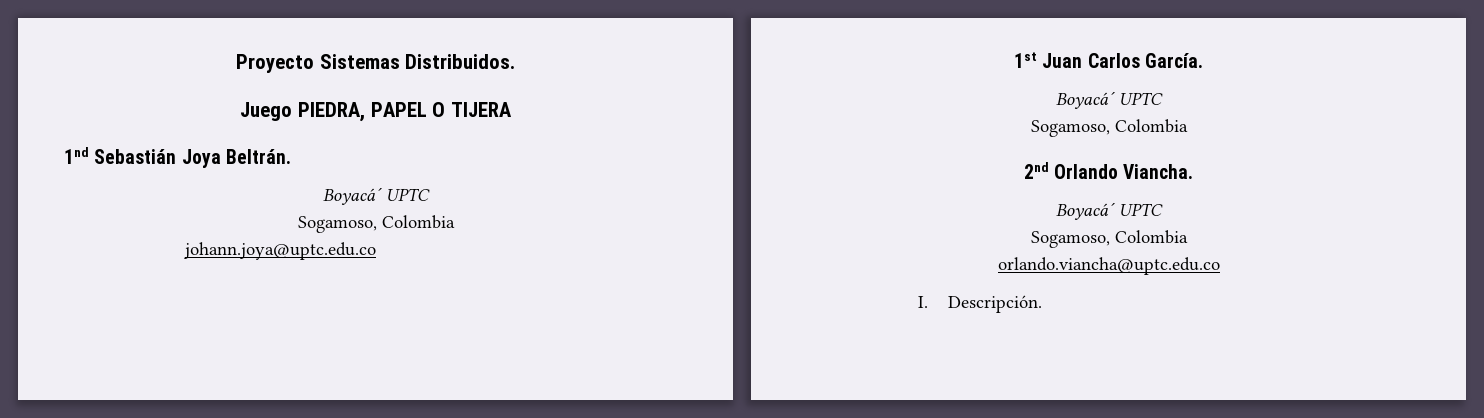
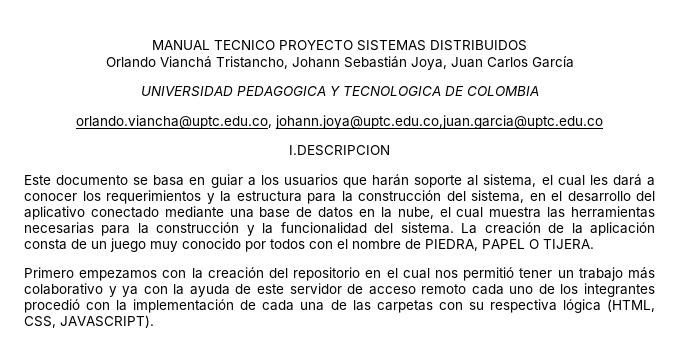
[235,54,516,73] [240,102,512,122] [64,147,291,168] [323,187,430,205] [297,215,455,233] [183,242,376,260] [1014,52,1203,68] [1056,91,1163,109] [1030,119,1188,137] [1023,162,1194,179] [1056,202,1163,220] [1030,230,1188,248] [997,257,1220,275] [917,295,1042,313] Proyecto Sistemas Distribuidos. // Juego PIEDRA, PAPEL O TIJERA // 1nd Sebastián Joya Beltrán. // Boyacá´ UPTC // Sogamoso, Colombia // johann.joya@uptc.edu.co // 1st Juan Carlos García. // Boyacá´ UPTC // Sogamoso, Colombia // 2nd Orlando Viancha. // Boyacá´ UPTC // Sogamoso, Colombia // orlando.viancha@uptc.edu.co // I. Descripción. -> [152,40,527,51] [105,56,574,70] [140,86,539,97] [76,115,603,129] [289,145,390,156] [24,174,655,188] [24,190,655,204] [24,206,655,220] [24,222,655,236] [24,238,594,252] [24,267,655,281] [24,283,655,297] [24,299,655,313] [24,315,154,328] MANUAL TECNICO PROYECTO SISTEMAS DISTRIBUIDOS // Orlando Vianchá Tristancho, Johann Sebastián Joya, Juan Carlos García // UNIVERSIDAD PEDAGOGICA Y TECNOLOGICA DE COLOMBIA // orlando.viancha@uptc.edu.co, johann.joya@uptc.edu.co,juan.garcia@uptc.edu.co // I.DESCRIPCION // Este documento se basa en guiar a los usuarios que harán soporte al sistema, el cual les dará a conocer los requerimientos y la estructura para la construcción del sistema, en el desarrollo del aplicativo conectado mediante una base de datos en la nube, el cual muestra las herramientas necesarias para la construcción y la funcionalidad del sistema. La creación de la aplicación consta de un juego muy conocido por todos con el nombre de PIEDRA, PAPEL O TIJERA. // Primero empezamos con la creación del repositorio en el cual nos permitió tener un trabajo más colaborativo y ya con la ayuda de este servidor de acceso remoto cada uno de los integrantes procedió con la implementación de cada una de las carpetas con su respectiva lógica (HTML, CSS, JAVASCRIPT).

